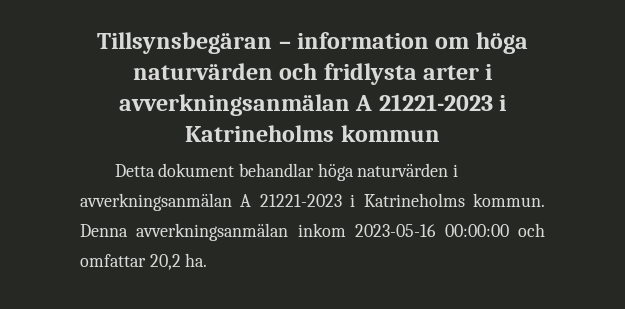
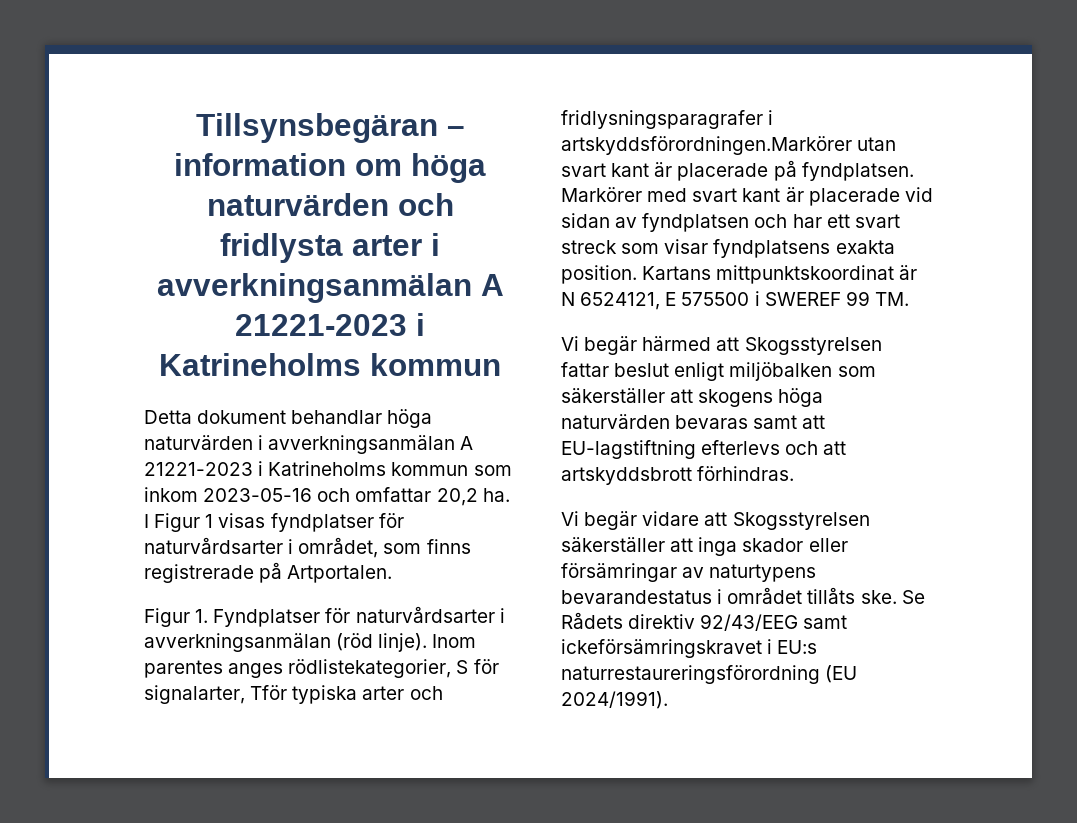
[472,193,545,207] [80,223,289,241] kommun. Denna avverkningsanmälan -> [391,462,512,476] kommun som
[444,224,509,237] 00:00:00 -> (313, 495) none
(208, 260) none -> [144,513,404,532] [144,537,471,558] [144,562,393,583] [144,606,505,627] [144,633,477,652] [144,659,499,678] [144,685,443,704] [561,110,774,129] [561,136,897,155] [561,160,914,181] [561,187,933,206] [561,213,900,232] [561,239,895,258] [561,265,918,284] [561,291,909,310] [561,336,882,355] [561,362,876,381] [561,388,824,407] [561,414,826,429] [561,440,847,459] [561,466,795,485] [561,511,870,530] [561,537,848,556] [561,563,817,582] [561,587,925,604] [561,612,848,631] [561,639,818,658] [561,665,858,684] [561,691,668,709] I Figur 1 visas fyndplatser för naturvårdsarter i området, som finns registrerade på Artportalen. // Figur 1. Fyndplatser för naturvårdsarter i avverkningsanmälan (röd linje). Inom parentes anges rödlistekategorier, S för signalarter, Tför typiska arter och fridlysningsparagrafer i artskyddsförordningen.Markörer utan svart kant är placerade på fyndplatsen. Markörer med svart kant är placerade vid sidan av fyndplatsen och har ett svart streck som visar fyndplatsens exakta position. Kartans mittpunktskoordinat är N 6524121, E 575500 i SWEREF 99 TM. // Vi begär härmed att Skogsstyrelsen fattar beslut enligt miljöbalken som säkerställer att skogens höga naturvärden bevaras samt att EU-lagstiftning efterlevs och att artskyddsbrott förhindras. // Vi begär vidare att Skogsstyrelsen säkerställer att inga skador eller försämringar av naturtypens bevarandestatus i området tillåts ske. Se Rådets direktiv 92/43/EEG samt ickeförsämringskravet i EU:s naturrestaureringsförordning (EU 2024/1991).

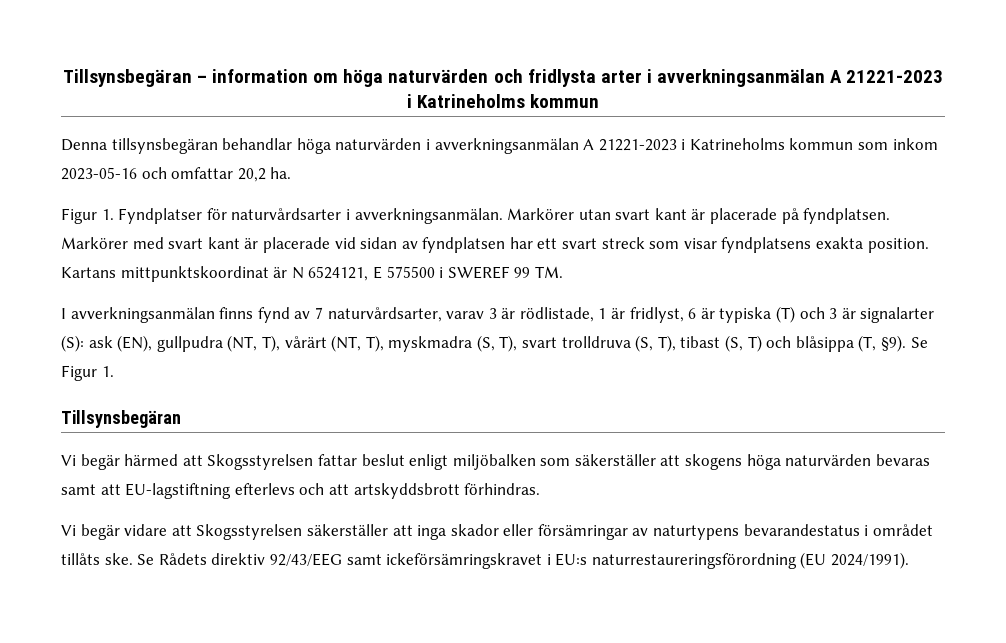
[144,410,287,424] Detta dokument -> [61,138,218,154] Denna tillsynsbegäran
[144,513,404,532] [144,537,471,558] [144,562,393,583] I Figur 1 visas fyndplatser för naturvårdsarter i området, som finns registrerade på Artportalen. -> (292, 173) none
[144,633,477,652] [144,659,499,678] [144,685,443,704] [561,110,774,129] [561,136,852,155] avverkningsanmälan (röd linje). Inom parentes anges rödlistekategorier, S för signalarter, Tför typiska arter och fridlysningsparagrafer i artskyddsförordningen.Markörer -> [354,208,575,224] avverkningsanmälan. Markörer
[754,214,788,228] och -> (506, 245) none
(909, 299) none -> [61,306,935,323] [61,335,928,352] [61,365,114,381] [61,410,181,428] // I avverkningsanmälan finns fynd av 7 naturvårdsarter, varav 3 är rödlistade, 1 är fridlyst, 6 är typiska (T) och 3 är signalarter (S): ask (EN), gullpudra (NT, T), vårärt (NT, T), myskmadra (S, T), svart trolldruva (S, T), tibast (S, T) och blåsippa (T, §9). Se Figur 1. // Tillsynsbegäran

